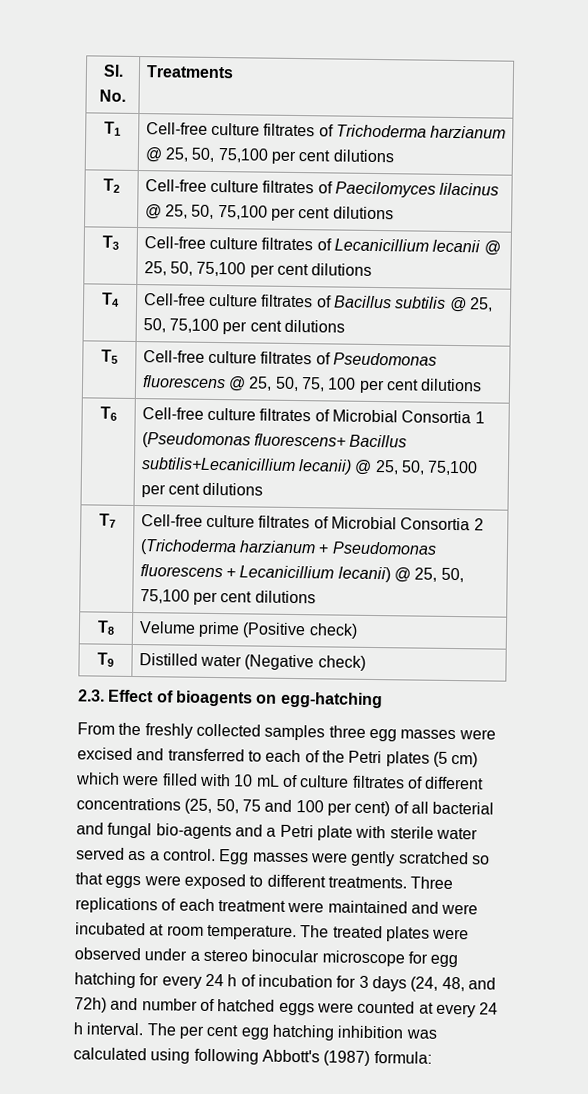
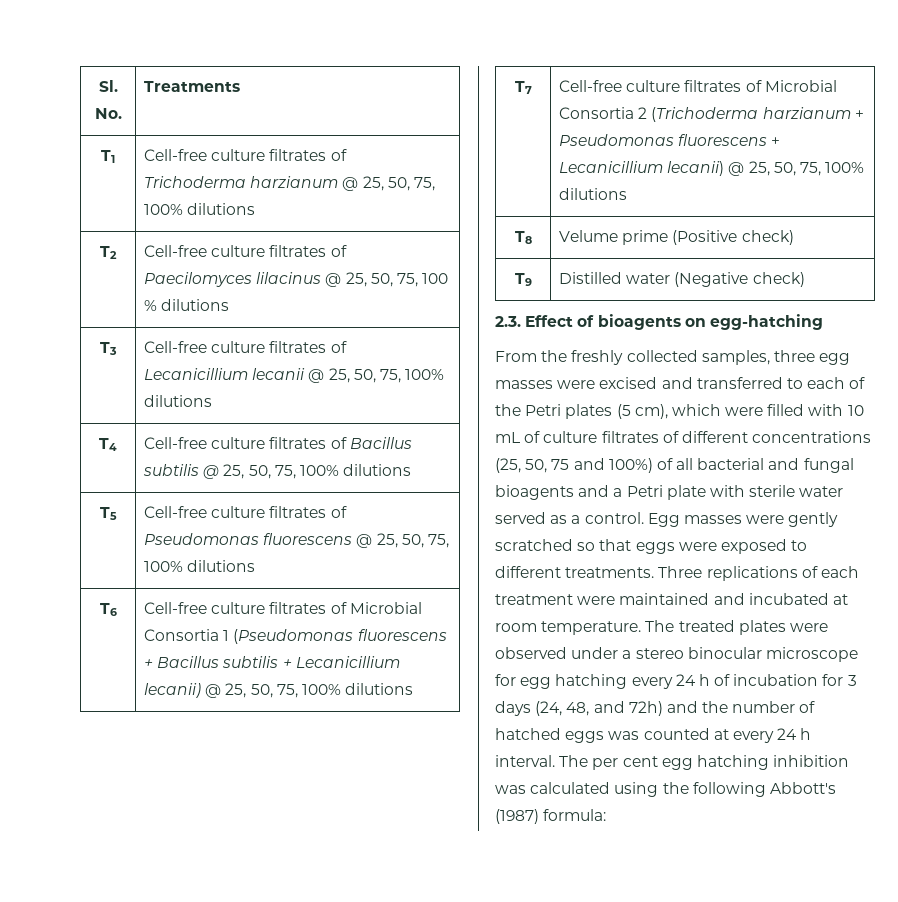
[217,148,331,164] 75,100 per cent -> [413,177,435,191] [143,204,183,215] 75, 100%
[217,205,331,221] 75,100 per cent -> [396,273,449,287] [143,300,157,311] 75, 100 %
[196,261,309,278] 75,100 per cent -> [379,369,445,383] 75, 100%
[168,318,282,335] 75,100 per cent -> [274,465,339,479] 75, 100%
[327,377,419,394] 100 per cent -> [143,561,183,572] 100%
[253,433,408,448] [140,457,479,476] [140,483,200,498] fluorescens+ Bacillus subtilis+Lecanicillium lecanii) @ 25, 50, 75,100 per cent -> [357,629,447,641] [143,656,400,668] [143,683,341,698] fluorescens + Bacillus subtilis + Lecanicillium lecanii) @ 25, 50, 75, 100%
[139,589,253,606] 75,100 per cent -> [799,162,865,176] 75, 100%
[264,724,326,741] samples -> [701,350,770,365] samples,
[451,751,479,768] cm) -> [634,404,668,419] cm),
[295,800,391,817] 100 per cent) -> [608,458,653,473] 100%)
[155,823,232,840] bio-agents -> [495,485,574,500] bioagents
[441,903,479,915] were -> (745, 599) none
[139,973,160,986] for -> (628, 681) none
(139, 1004) none -> [702,701,729,713] the
[316,1002,354,1013] were -> [608,731,640,740] was
(191, 1056) none -> [662,782,689,794] the

